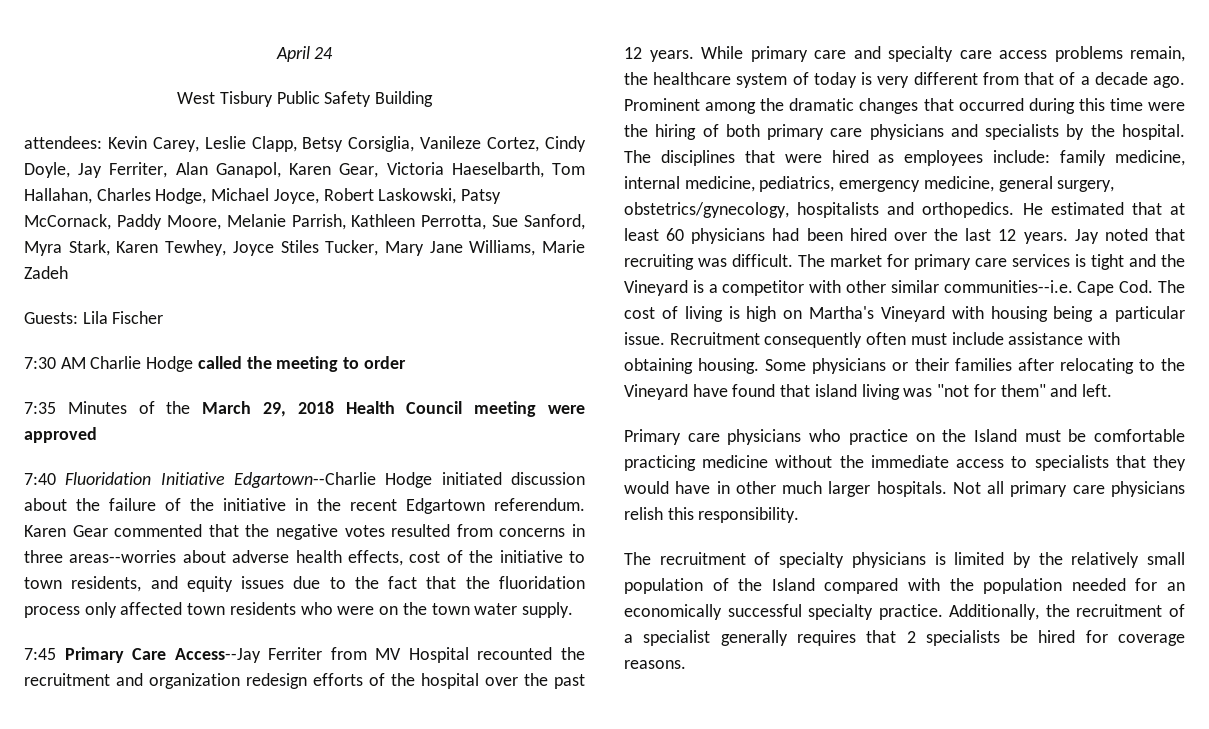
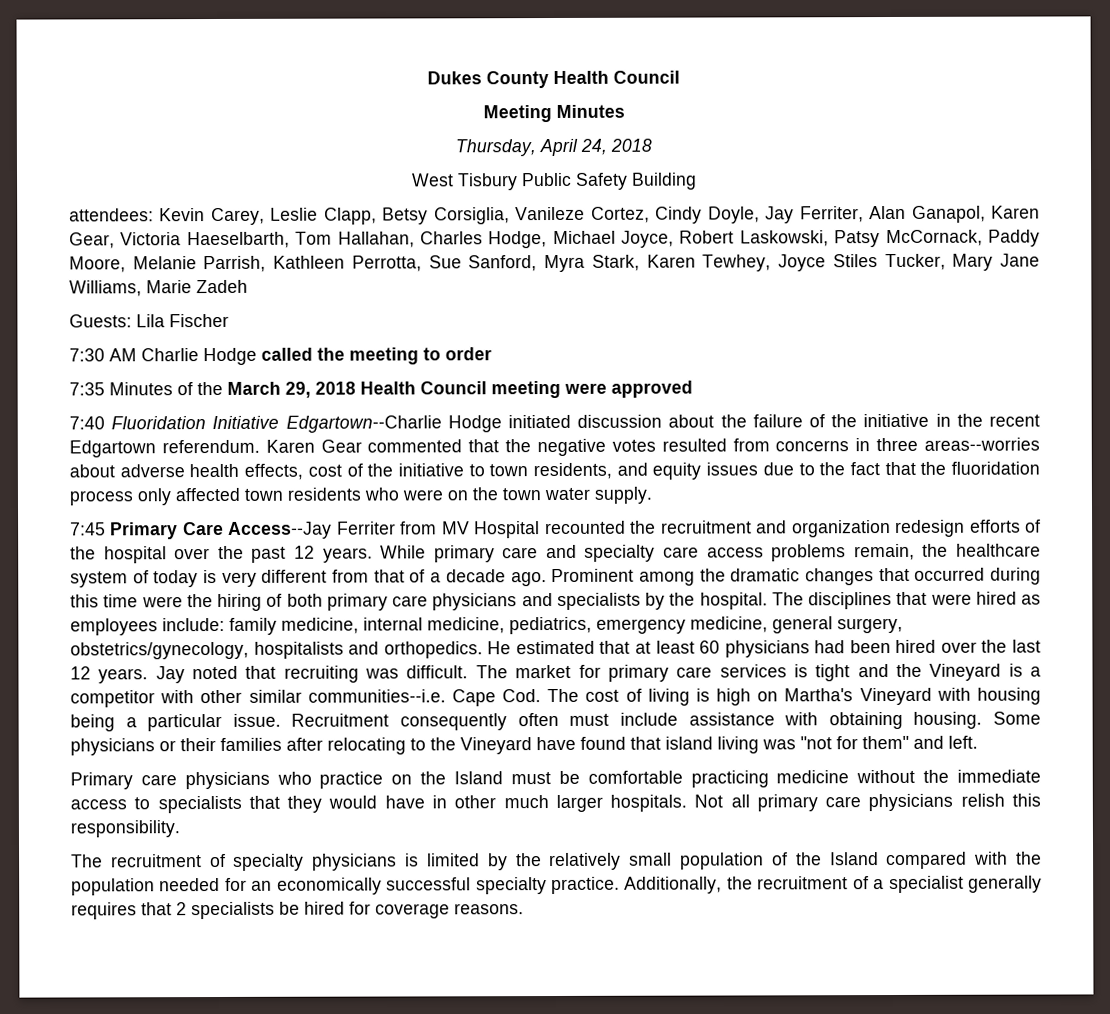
[275,46,334,62] April 24 -> [427,70,680,89] [482,104,625,123] [455,138,652,157] Dukes County Health Council // Meeting Minutes // Thursday, April 24, 2018

